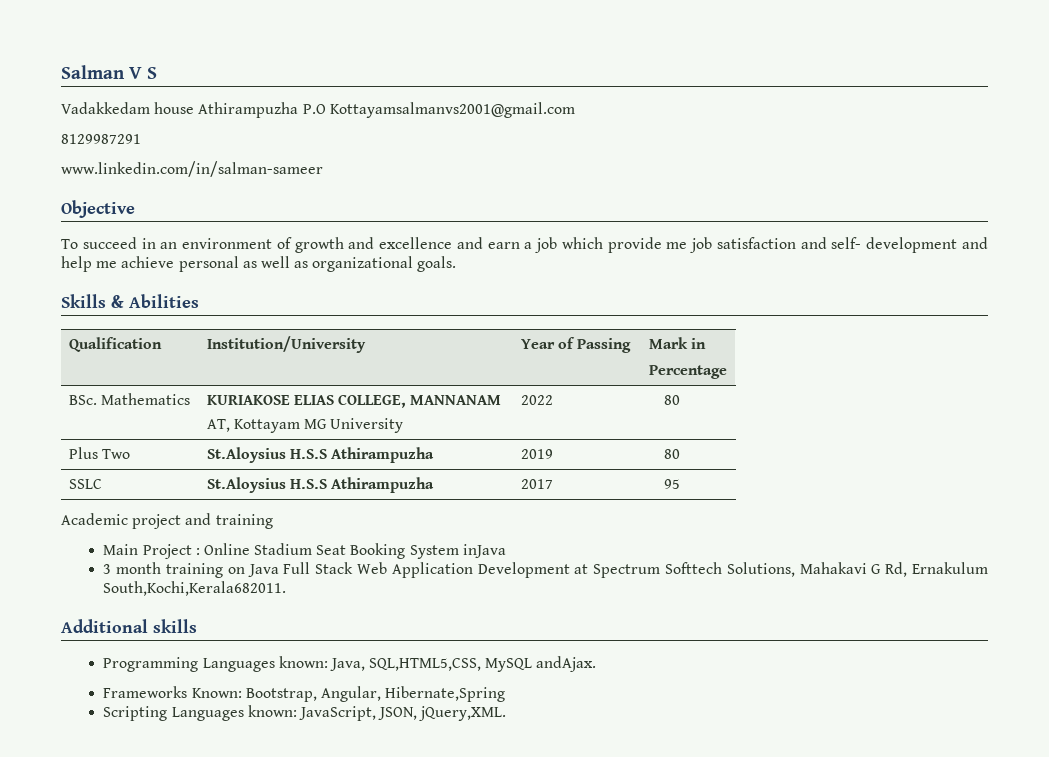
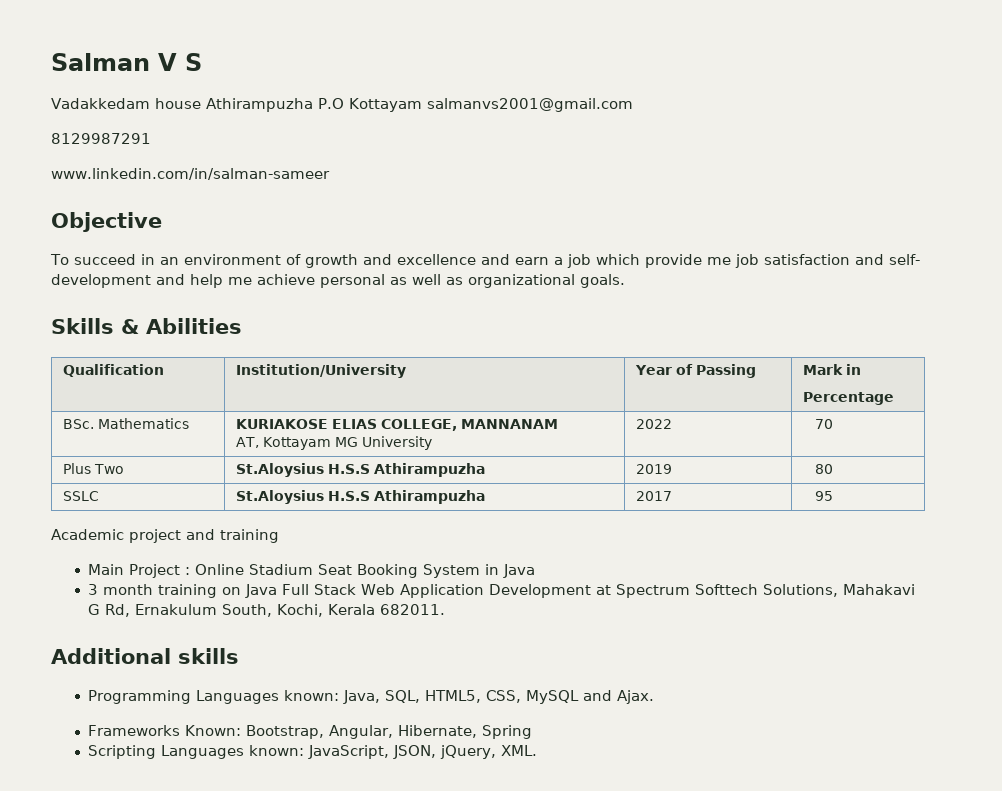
[329,102,575,118] Kottayamsalmanvs2001@gmail.com -> [348,98,633,112] Kottayam salmanvs2001@gmail.com
[663,395,680,405] 80 -> [815,419,834,429] 70
[462,544,506,558] inJava -> [485,564,536,578] in Java
[103,581,287,596] South,Kochi,Kerala682011. -> [222,604,446,617] South, Kochi, Kerala 682011.
[369,656,597,672] SQL,HTML5,CSS, MySQL andAjax. -> [385,690,655,704] SQL, HTML5, CSS, MySQL and Ajax.
[385,686,506,702] Hibernate,Spring -> [398,725,533,739] Hibernate, Spring
[419,706,507,721] jQuery,XML. -> [440,745,538,759] jQuery, XML.

